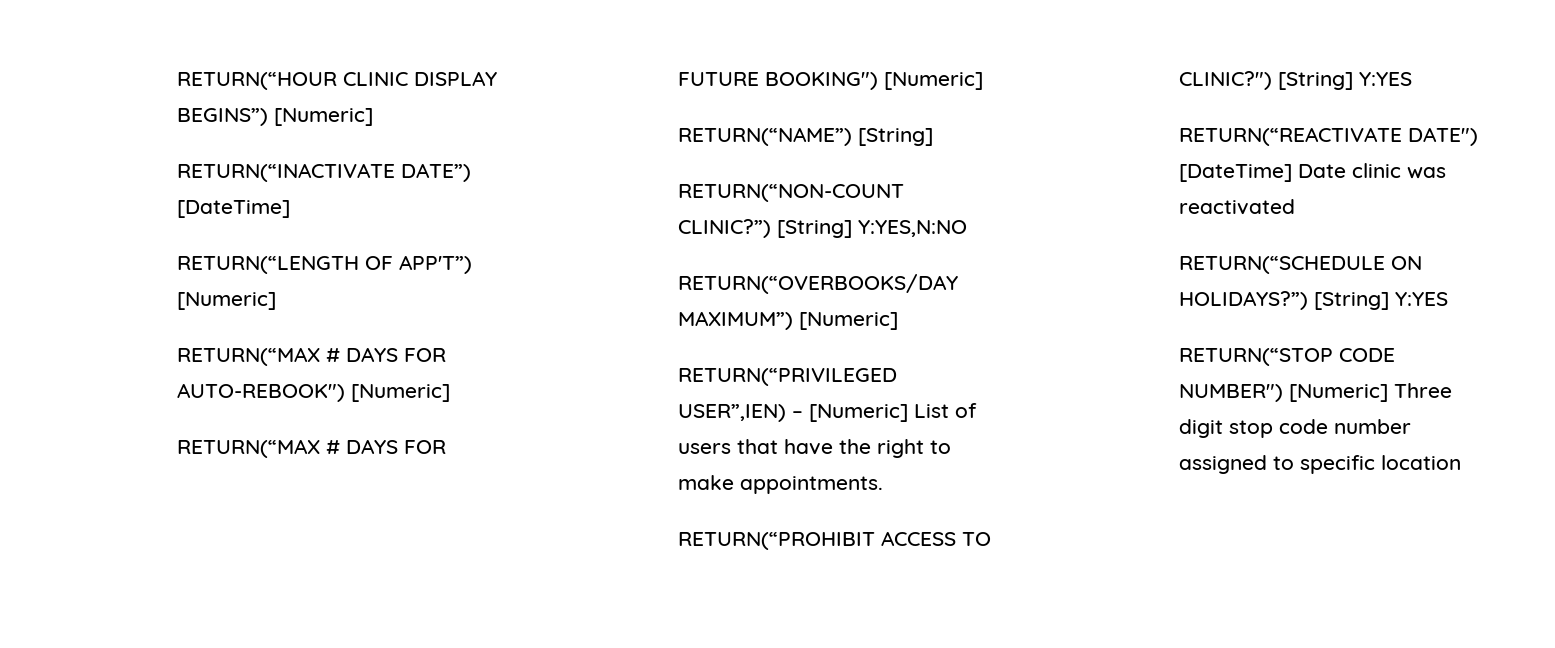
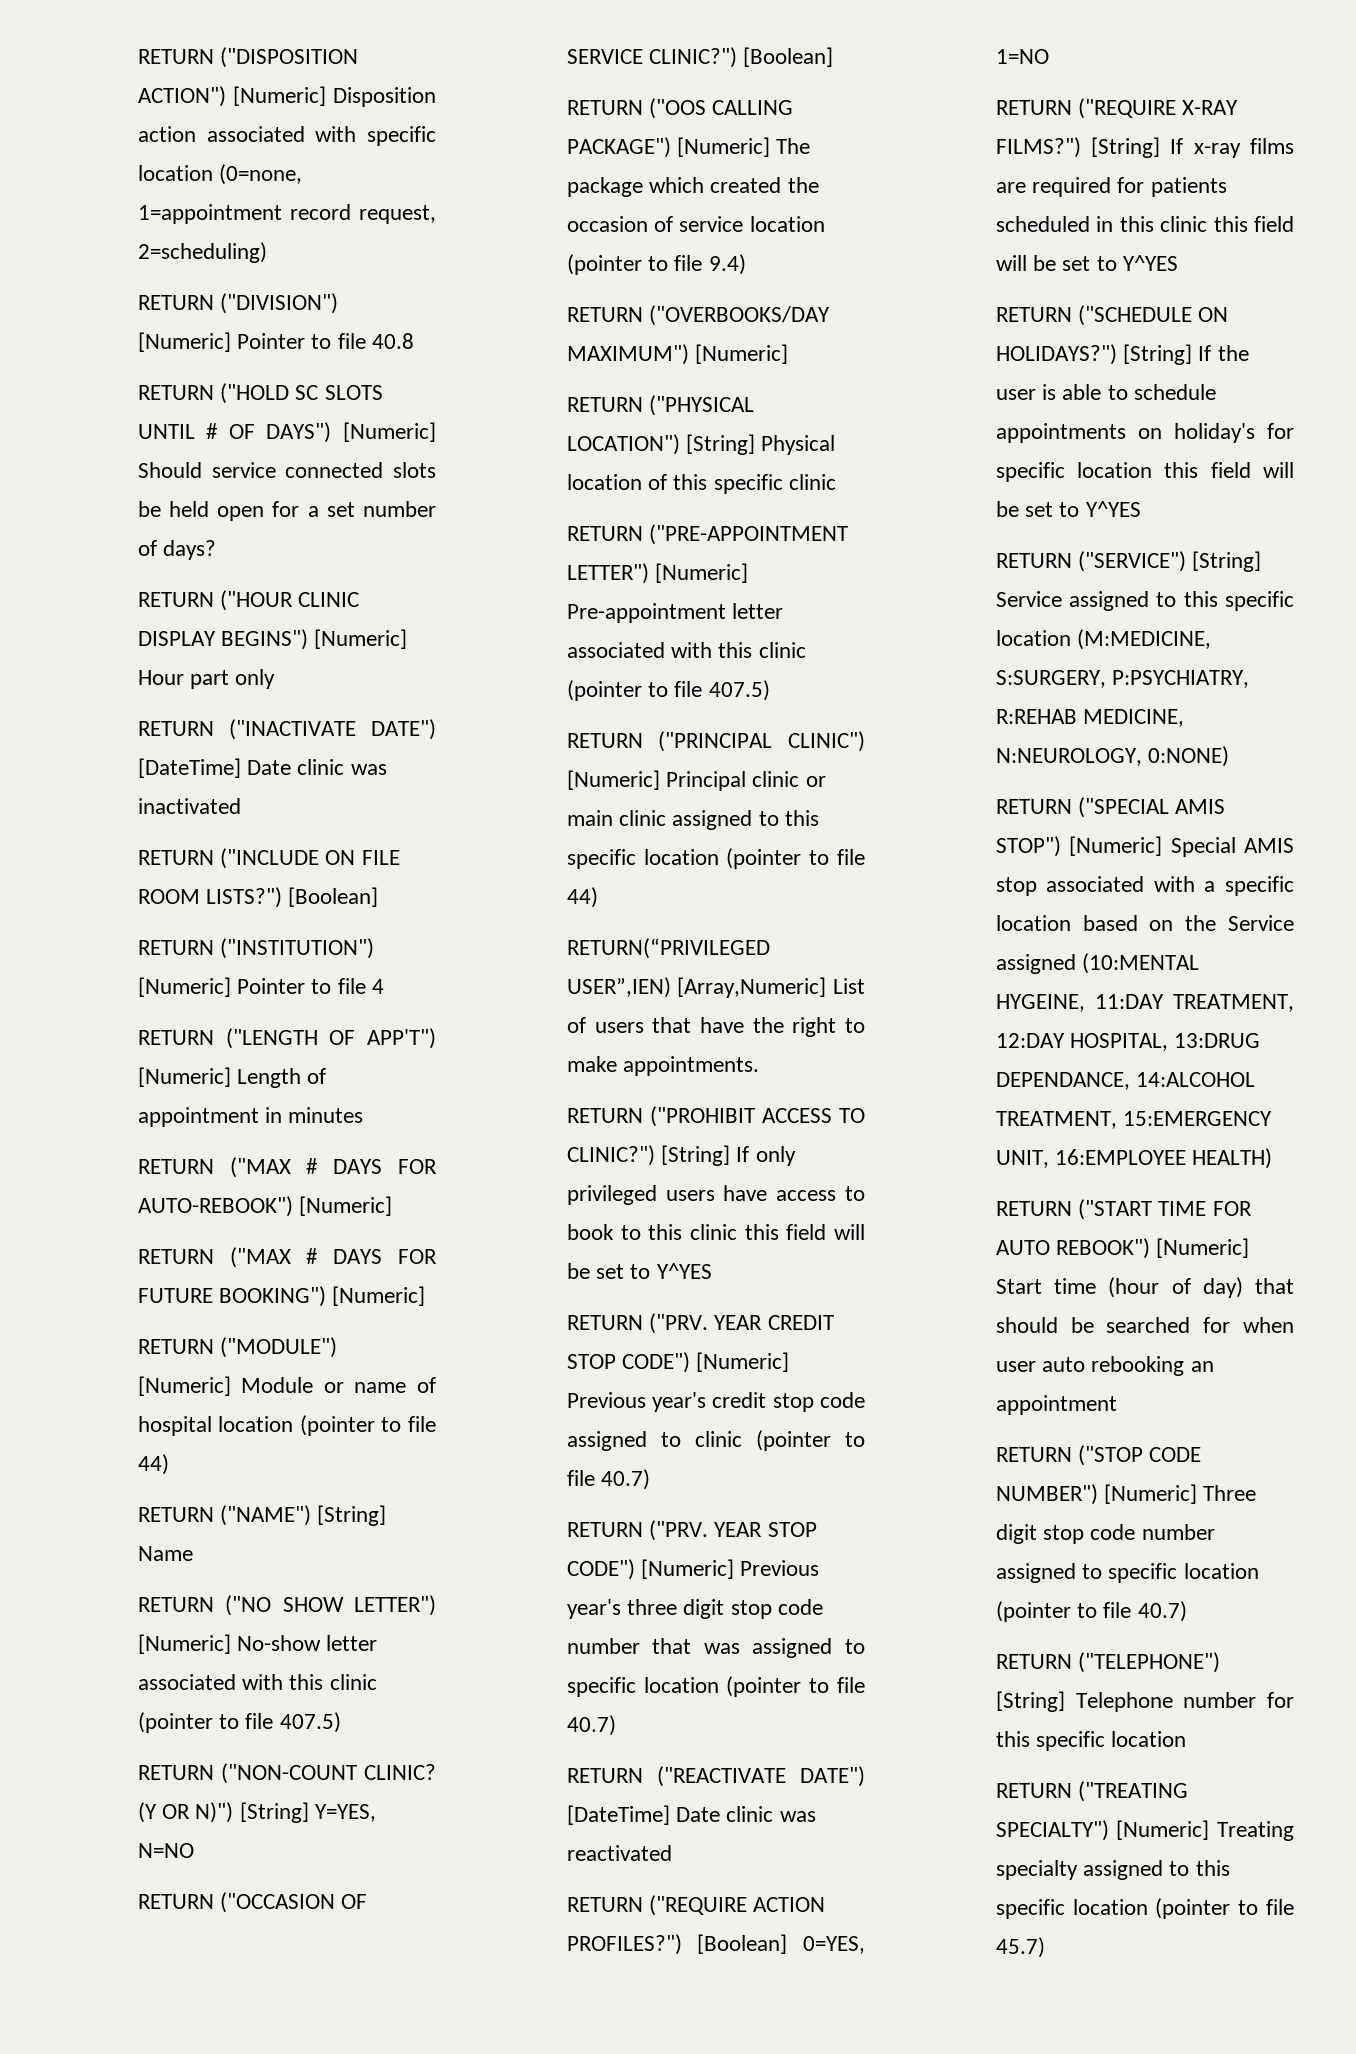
[176,71,497,90] [176,108,373,126] [176,163,471,182] [176,200,290,218] [176,255,472,274] [176,292,276,310] [176,347,320,366] RETURN(“HOUR CLINIC DISPLAY BEGINS”) [Numeric] // RETURN(“INACTIVATE DATE”) [DateTime] // RETURN(“LENGTH OF APP'T”) [Numeric] // RETURN(“MAX -> [137,47,359,68] [137,86,437,107] [137,126,436,146] [137,164,303,185] [137,204,437,224] [137,242,267,263] [137,293,339,314] [137,332,414,352] [137,383,383,404] [137,422,436,443] [137,462,436,478] [137,501,436,521] [137,540,217,560] [137,590,360,611] [137,629,408,650] [137,669,276,689] [137,719,437,740] [137,758,387,778] [137,798,241,814] [137,848,400,869] [137,887,379,908] [137,938,375,959] [137,977,384,997] [137,1028,437,1049] [137,1067,327,1088] [137,1107,364,1127] [137,1157,291,1178] RETURN ("DISPOSITION ACTION") [Numeric] Disposition action associated with specific location (0=none, 1=appointment record request, 2=scheduling) // RETURN ("DIVISION") [Numeric] Pointer to file 40.8 // RETURN ("HOLD SC SLOTS UNTIL # OF DAYS") [Numeric] Should service connected slots be held open for a set number of days? // RETURN ("HOUR CLINIC DISPLAY BEGINS") [Numeric] Hour part only // RETURN ("INACTIVATE DATE") [DateTime] Date clinic was inactivated // RETURN ("INCLUDE ON FILE ROOM LISTS?") [Boolean] // RETURN ("INSTITUTION") [Numeric] Pointer to file 4 // RETURN ("LENGTH OF APP'T") [Numeric] Length of appointment in minutes // RETURN ("MAX
[176,439,320,458] RETURN(“MAX -> [137,1247,291,1268] RETURN ("MAX
[677,127,933,146] [677,184,904,202] [677,219,967,238] [677,274,958,294] [677,311,898,330] RETURN(“NAME”) [String] // RETURN(“NON-COUNT CLINIC?”) [String] Y:YES,N:NO // RETURN(“OVERBOOKS/DAY MAXIMUM”) [Numeric] -> [137,1337,338,1358] [137,1376,436,1396] [137,1415,436,1436] [137,1454,169,1475] [137,1505,387,1526] [137,1546,193,1561] [137,1595,437,1616] [137,1634,378,1654] [137,1674,377,1690] [137,1712,341,1733] [137,1763,437,1784] [137,1802,376,1823] [137,1843,194,1858] [137,1892,368,1913] [566,47,834,68] [566,98,794,119] [566,137,811,158] [566,177,819,197] [566,216,825,232] [566,254,746,275] [566,305,831,326] [566,344,789,365] [566,395,755,416] [566,434,836,455] [566,474,836,494] [566,524,849,545] [566,563,749,584] [566,603,784,623] [566,642,806,658] [566,680,770,701] [566,731,865,752] [566,770,826,791] [566,810,819,830] [566,848,865,869] [566,887,598,908] RETURN ("MODULE") [Numeric] Module or name of hospital location (pointer to file 44) // RETURN ("NAME") [String] Name // RETURN ("NO SHOW LETTER") [Numeric] No-show letter associated with this clinic (pointer to file 407.5) // RETURN ("NON-COUNT CLINIC? (Y OR N)") [String] Y=YES, N=NO // RETURN ("OCCASION OF SERVICE CLINIC?") [Boolean] // RETURN ("OOS CALLING PACKAGE") [Numeric] The package which created the occasion of service location (pointer to file 9.4) // RETURN ("OVERBOOKS/DAY MAXIMUM") [Numeric] // RETURN ("PHYSICAL LOCATION") [String] Physical location of this specific clinic // RETURN ("PRE-APPOINTMENT LETTER") [Numeric] Pre-appointment letter associated with this clinic (pointer to file 407.5) // RETURN ("PRINCIPAL CLINIC") [Numeric] Principal clinic or main clinic assigned to this specific location (pointer to file 44)
[791,404,908,422] – [Numeric] -> [677,977,827,998] [Array,Numeric]
[677,532,875,550] RETURN(“PROHIBIT -> [566,1106,755,1127] RETURN ("PROHIBIT
[1358,72,1412,86] [1178,127,1402,146] Y:YES // RETURN(“REACTIVATE -> [736,1146,796,1166] [566,1185,865,1205] [566,1224,865,1240] [566,1263,712,1279] [566,1313,834,1334] [566,1352,790,1373] [566,1392,865,1412] [566,1430,865,1451] [566,1469,651,1490] [566,1520,817,1541] [566,1559,820,1580] [566,1599,823,1619] [566,1638,865,1658] [566,1676,865,1697] [566,1715,616,1736] [566,1766,786,1787] If only privileged users have access to book to this clinic this field will be set to Y^YES // RETURN ("PRV. YEAR CREDIT STOP CODE") [Numeric] Previous year's credit stop code assigned to clinic (pointer to file 40.7) // RETURN ("PRV. YEAR STOP CODE") [Numeric] Previous year's three digit stop code number that was assigned to specific location (pointer to file 40.7) // RETURN ("REACTIVATE
[1178,256,1422,274] [1178,291,1448,310] [1178,348,1333,366] RETURN(“SCHEDULE ON HOLIDAYS?”) [String] Y:YES // RETURN(“STOP -> [566,1895,826,1916] [566,1934,865,1955] [995,49,1049,64] [995,98,1239,119] [995,137,1294,158] [995,177,1227,197] [995,216,1294,232] [995,255,1178,271] [995,305,1229,326] [995,344,1249,365] [995,384,1216,400] [995,423,1294,443] [995,462,1294,482] [995,501,1141,517] [995,551,1262,572] [995,591,1294,611] [995,629,1212,650] [995,670,1250,688] [995,709,1185,727] [995,746,1230,767] [995,797,1226,818] [995,836,1294,857] [995,876,1294,896] [995,915,1294,931] [995,953,1200,974] [995,994,1294,1012] [995,1033,1261,1051] [995,1072,1256,1090] [995,1111,1273,1129] [995,1148,1273,1169] [995,1199,1252,1220] [995,1238,1250,1259] [995,1277,1294,1298] [995,1317,1294,1333] [995,1356,1214,1376] [995,1395,1117,1415] [995,1445,1144,1466] RETURN ("REQUIRE ACTION PROFILES?") [Boolean] 0=YES, 1=NO // RETURN ("REQUIRE X-RAY FILMS?") [String] If x-ray films are required for patients scheduled in this clinic this field will be set to Y^YES // RETURN ("SCHEDULE ON HOLIDAYS?") [String] If the user is able to schedule appointments on holiday's for specific location this field will be set to Y^YES // RETURN ("SERVICE") [String] Service assigned to this specific location (M:MEDICINE, S:SURGERY, P:PSYCHIATRY, R:REHAB MEDICINE, N:NEUROLOGY, 0:NONE) // RETURN ("SPECIAL AMIS STOP") [Numeric] Special AMIS stop associated with a specific location based on the Service assigned (10:MENTAL HYGEINE, 11:DAY TREATMENT, 12:DAY HOSPITAL, 13:DRUG DEPENDANCE, 14:ALCOHOL TREATMENT, 15:EMERGENCY UNIT, 16:EMPLOYEE HEALTH) // RETURN ("START TIME FOR AUTO REBOOK") [Numeric] Start time (hour of day) that should be searched for when user auto rebooking an appointment // RETURN ("STOP
(1461, 462) none -> [995,1601,1187,1622] [995,1652,1221,1673] [995,1691,1294,1712] [995,1731,1187,1751] [995,1781,1189,1802] [995,1820,1294,1841] [995,1860,1230,1880] [995,1898,1294,1919] [995,1937,1045,1958] (pointer to file 40.7) // RETURN ("TELEPHONE") [String] Telephone number for this specific location // RETURN ("TREATING SPECIALTY") [Numeric] Treating specialty assigned to this specific location (pointer to file 45.7)

